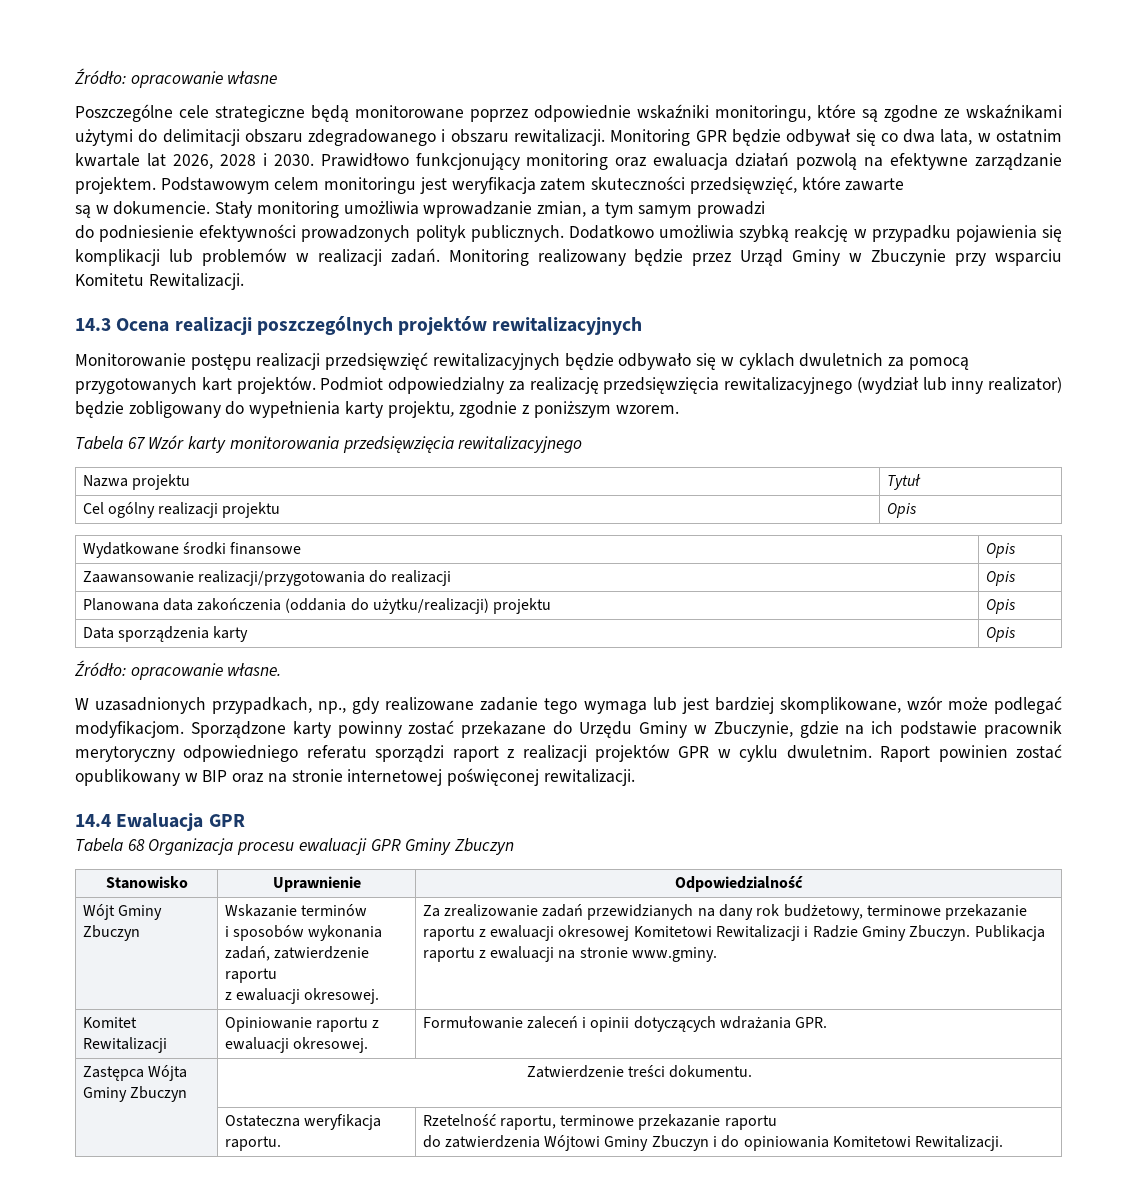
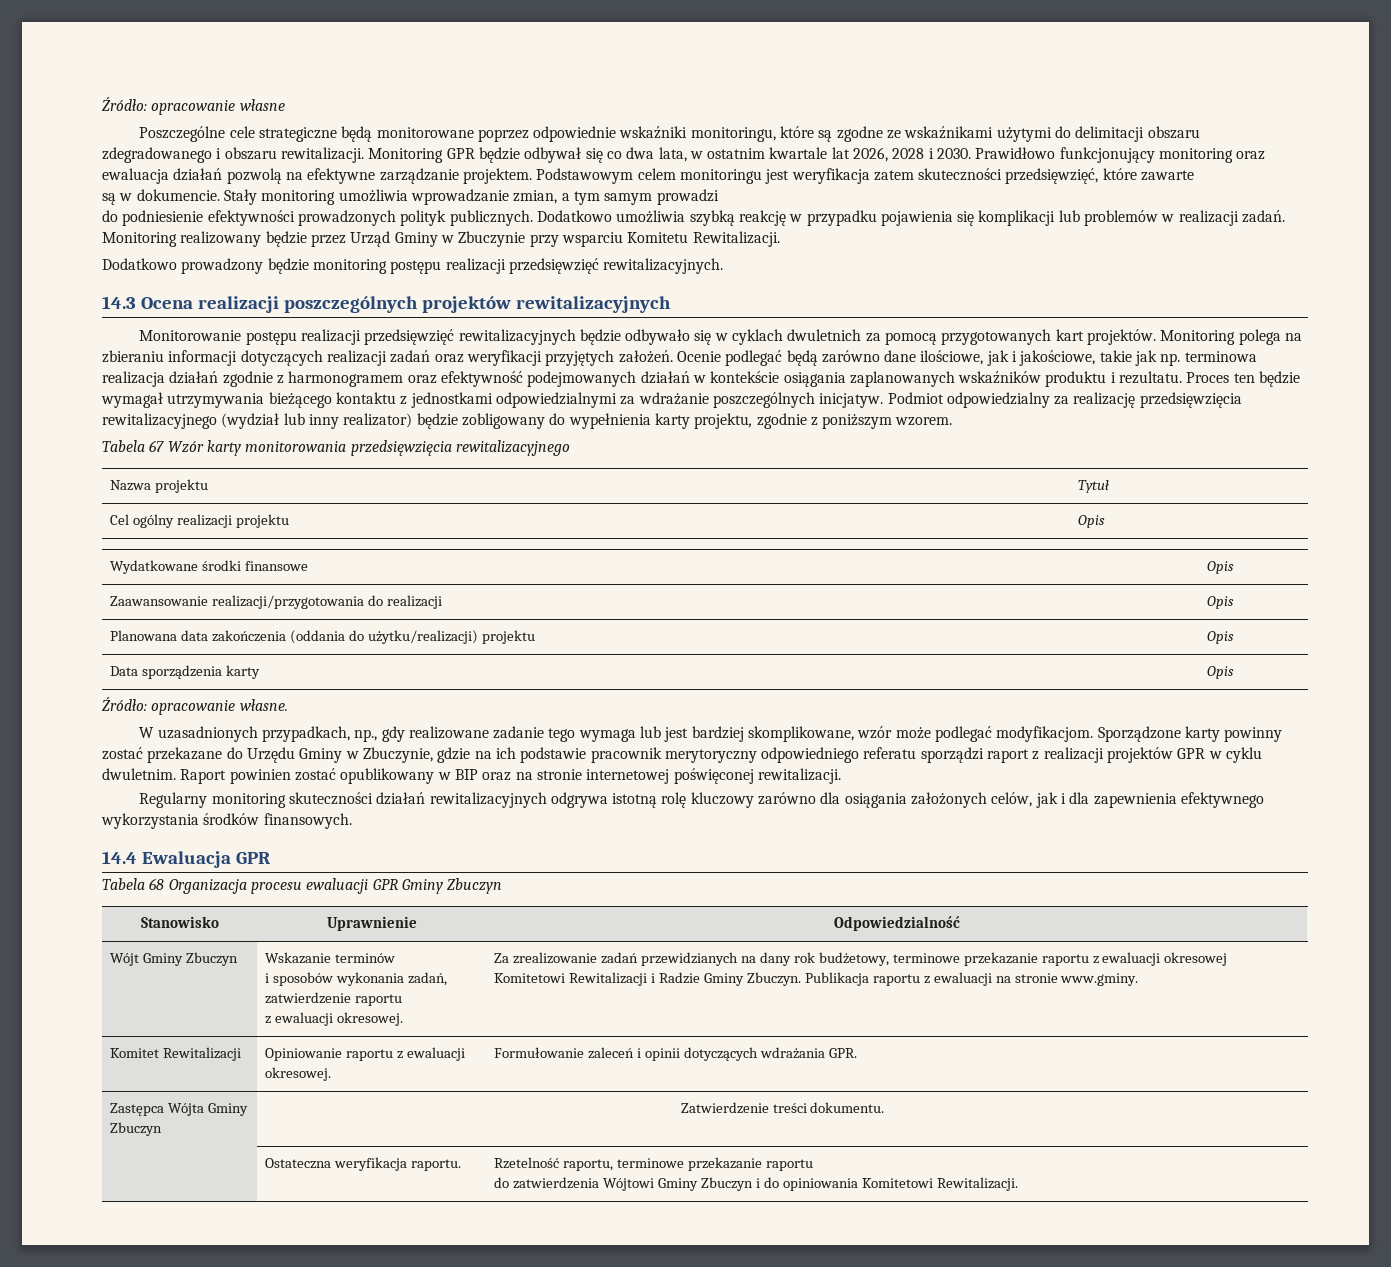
(244, 281) none -> [102,258,724,274] // Dodatkowo prowadzony będzie monitoring postępu realizacji przedsięwzięć rewitalizacyjnych.
(316, 385) none -> [1160,329,1303,345] [102,350,1257,366] [102,371,1301,387] [101,392,884,408] Monitoring polega na zbieraniu informacji dotyczących realizacji zadań oraz weryfikacji przyjętych założeń. Ocenie podlegać będą zarówno dane ilościowe, jak i jakościowe, takie jak np. terminowa realizacja działań zgodnie z harmonogramem oraz efektywność podejmowanych działań w kontekście osiągania zaplanowanych wskaźników produktu i rezultatu. Proces ten będzie wymagał utrzymywania bieżącego kontaktu z jednostkami odpowiedzialnymi za wdrażanie poszczególnych inicjatyw.
(635, 777) none -> [139,792,1265,808] [101,813,352,829] // Regularny monitoring skuteczności działań rewitalizacyjnych odgrywa istotną rolę kluczowy zarówno dla osiągania założonych celów, jak i dla zapewnienia efektywnego wykorzystania środków finansowych.

